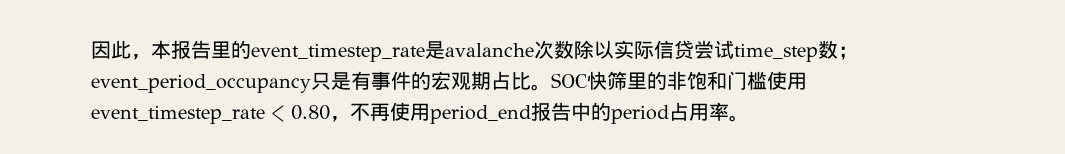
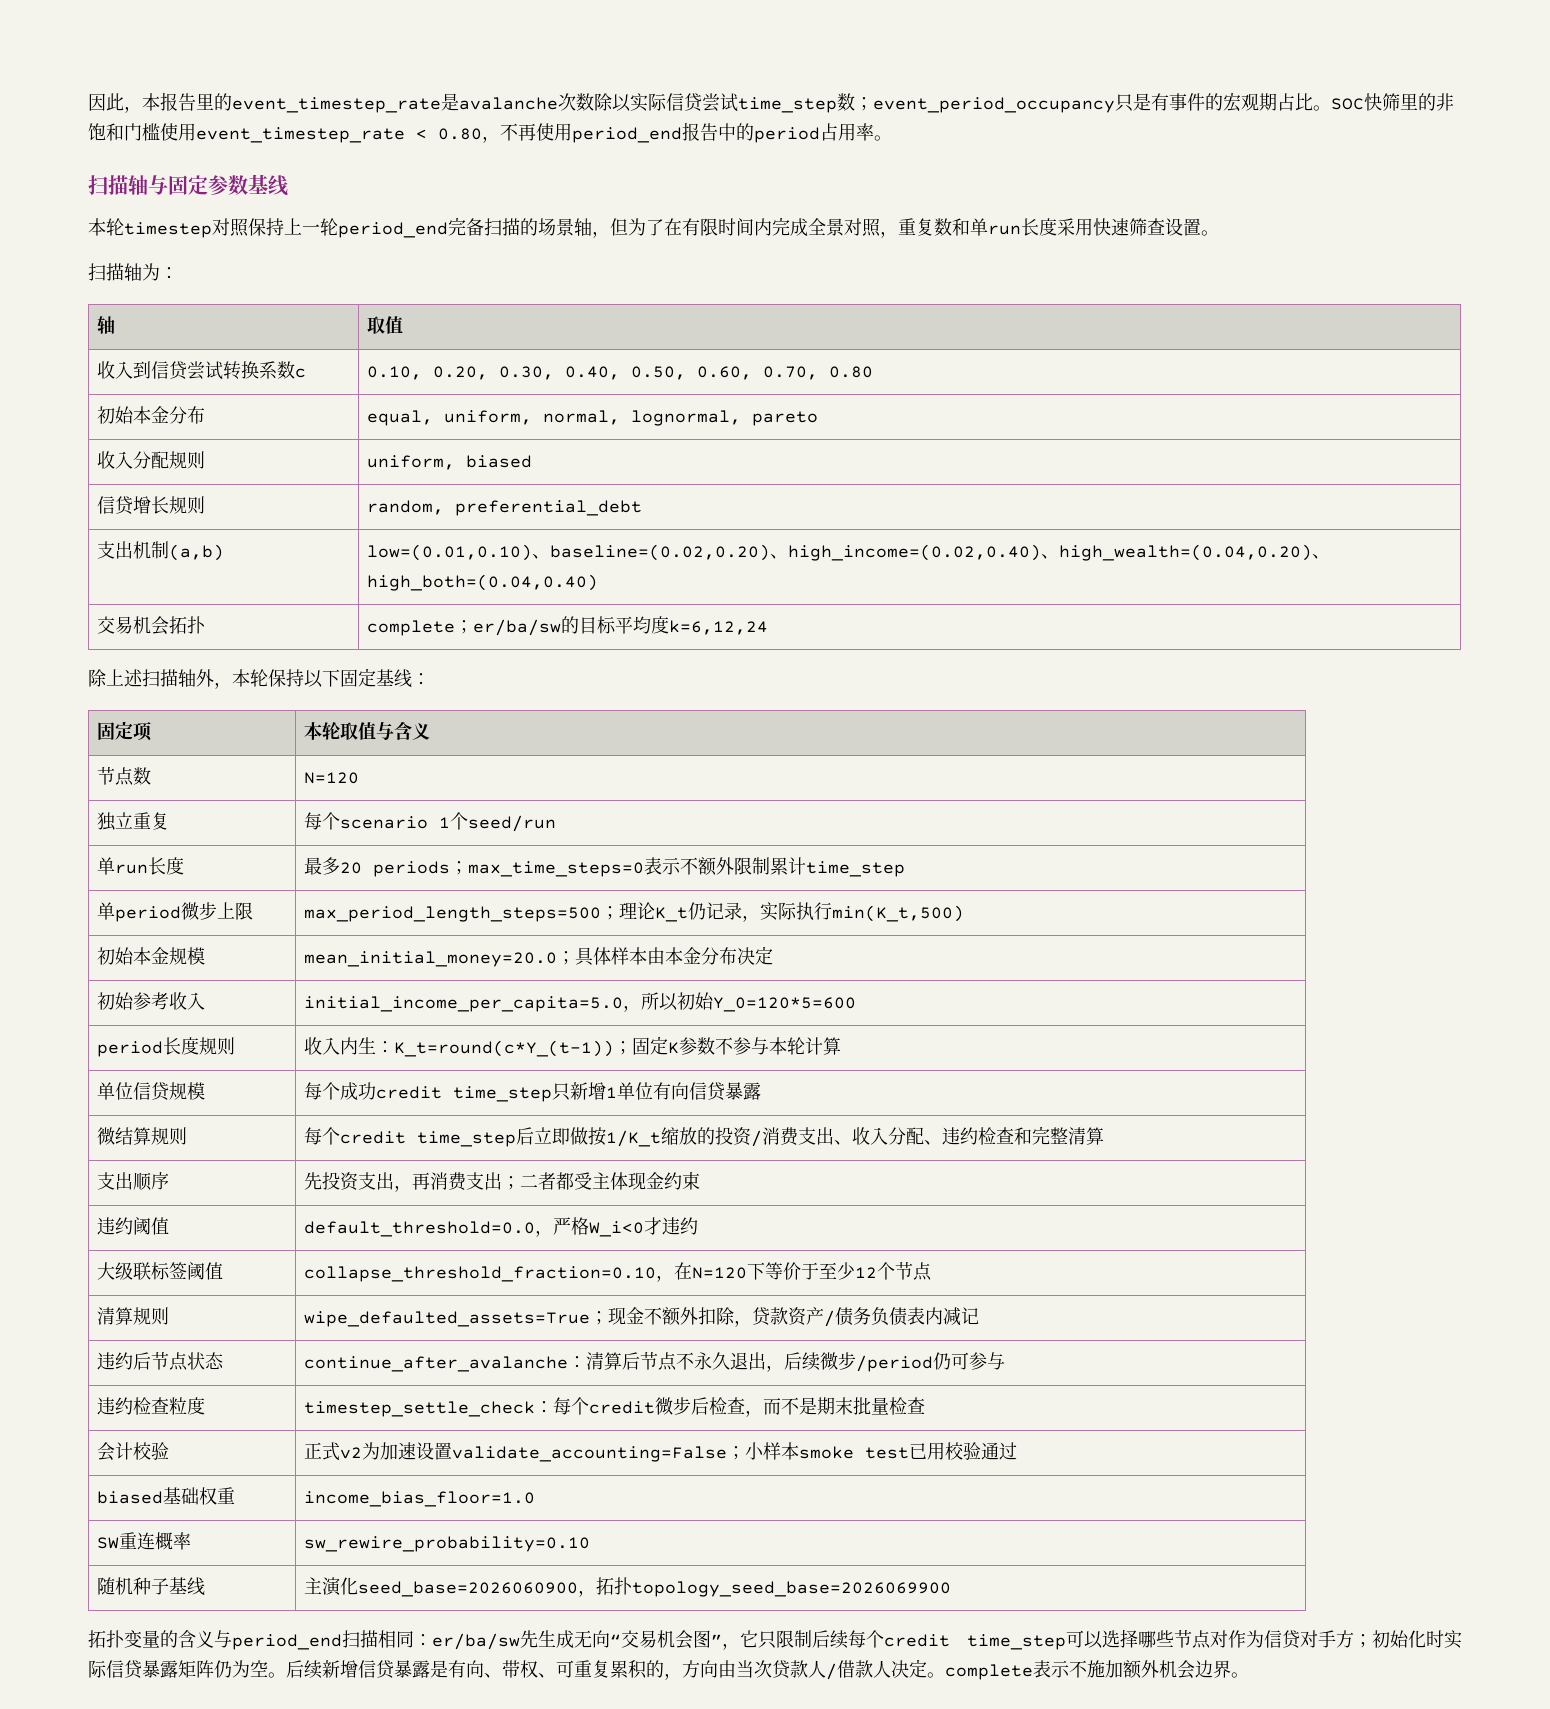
(749, 118) none -> [88,174,288,196] [88,217,1219,238] [88,263,178,281] [97,316,116,334] [367,316,404,334] [97,361,307,380] [367,366,874,380] [97,406,206,424] [367,410,819,426] [97,451,206,469] [367,455,533,470] [97,496,206,515] [367,500,643,516] [97,541,225,561] [367,544,1331,561] [367,574,599,591] [97,616,206,635] [367,616,769,636] [88,668,430,689] [97,721,153,741] [304,721,431,740] [97,767,152,786] [304,772,360,784] [97,812,170,831] [304,812,557,832] [97,857,185,875] [304,857,906,877] [97,902,254,922] [304,902,965,922] [97,947,206,965] [304,946,774,967] [97,992,206,1010] [304,992,857,1012] [97,1037,236,1057] [304,1036,842,1057] [97,1082,206,1101] [304,1082,762,1102] [97,1127,188,1145] [304,1126,1105,1147] [97,1172,170,1191] [304,1172,701,1192] [97,1217,170,1235] [304,1217,699,1237] [97,1262,224,1280] [304,1262,933,1282] [97,1307,170,1325] [304,1307,980,1327] [97,1352,225,1371] [304,1352,1006,1372] [97,1397,206,1415] [304,1397,926,1417] [97,1442,170,1461] [304,1442,1018,1462] [97,1487,236,1505] [304,1491,536,1507] [97,1532,192,1550] [304,1536,591,1552] [97,1577,206,1596] [304,1577,952,1597] [88,1629,1462,1650] [88,1659,1249,1680] // 扫描轴与固定参数基线 // 本轮timestep对照保持上一轮period_end完备扫描的场景轴，但为了在有限时间内完成全景对照，重复数和单run长度采用快速筛查设置。 // 扫描轴为： // 轴 | 取值 // 收入到信贷尝试转换系数c | 0.10, 0.20, 0.30, 0.40, 0.50, 0.60, 0.70, 0.80 // 初始本金分布 | equal, uniform, normal, lognormal, pareto // 收入分配规则 | uniform, biased // 信贷增长规则 | random, preferential_debt // 支出机制(a,b) | low=(0.01,0.10)、baseline=(0.02,0.20)、high_income=(0.02,0.40)、high_wealth=(0.04,0.20)、high_both=(0.04,0.40) // 交易机会拓扑 | complete；er/ba/sw的目标平均度k=6,12,24 // 除上述扫描轴外，本轮保持以下固定基线： // 固定项 | 本轮取值与含义 // 节点数 | N=120 // 独立重复 | 每个scenario 1个seed/run // 单run长度 | 最多20 periods；max_time_steps=0表示不额外限制累计time_step // 单period微步上限 | max_period_length_steps=500；理论K_t仍记录，实际执行min(K_t,500) // 初始本金规模 | mean_initial_money=20.0；具体样本由本金分布决定 // 初始参考收入 | initial_income_per_capita=5.0，所以初始Y_0=120*5=600 // period长度规则 | 收入内生：K_t=round(c*Y_(t-1))；固定K参数不参与本轮计算 // 单位信贷规模 | 每个成功credit time_step只新增1单位有向信贷暴露 // 微结算规则 | 每个credit time_step后立即做按1/K_t缩放的投资/消费支出、收入分配、违约检查和完整清算 // 支出顺序 | 先投资支出，再消费支出；二者都受主体现金约束 // 违约阈值 | default_threshold=0.0，严格W_i<0才违约 // 大级联标签阈值 | collapse_threshold_fraction=0.10，在N=120下等价于至少12个节点 // 清算规则 | wipe_defaulted_assets=True；现金不额外扣除，贷款资产/债务负债表内减记 // 违约后节点状态 | continue_after_avalanche：清算后节点不永久退出，后续微步/period仍可参与 // 违约检查粒度 | timestep_settle_check：每个credit微步后检查，而不是期末批量检查 // 会计校验 | 正式v2为加速设置validate_accounting=False；小样本smoke test已用校验通过 // biased基础权重 | income_bias_floor=1.0 // SW重连概率 | sw_rewire_probability=0.10 // 随机种子基线 | 主演化seed_base=2026060900，拓扑topology_seed_base=2026069900 // 拓扑变量的含义与period_end扫描相同：er/ba/sw先生成无向“交易机会图”，它只限制后续每个credit time_step可以选择哪些节点对作为信贷对手方；初始化时实际信贷暴露矩阵仍为空。后续新增信贷暴露是有向、带权、可重复累积的，方向由当次贷款人/借款人决定。complete表示不施加额外机会边界。

